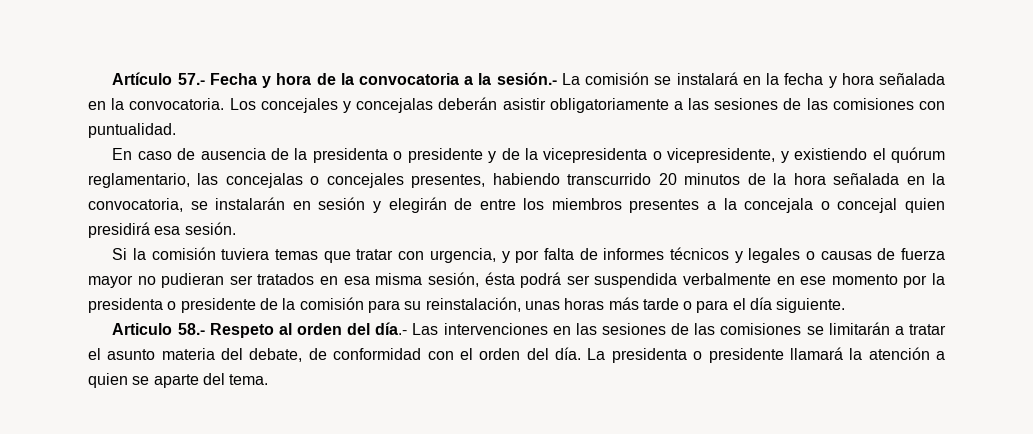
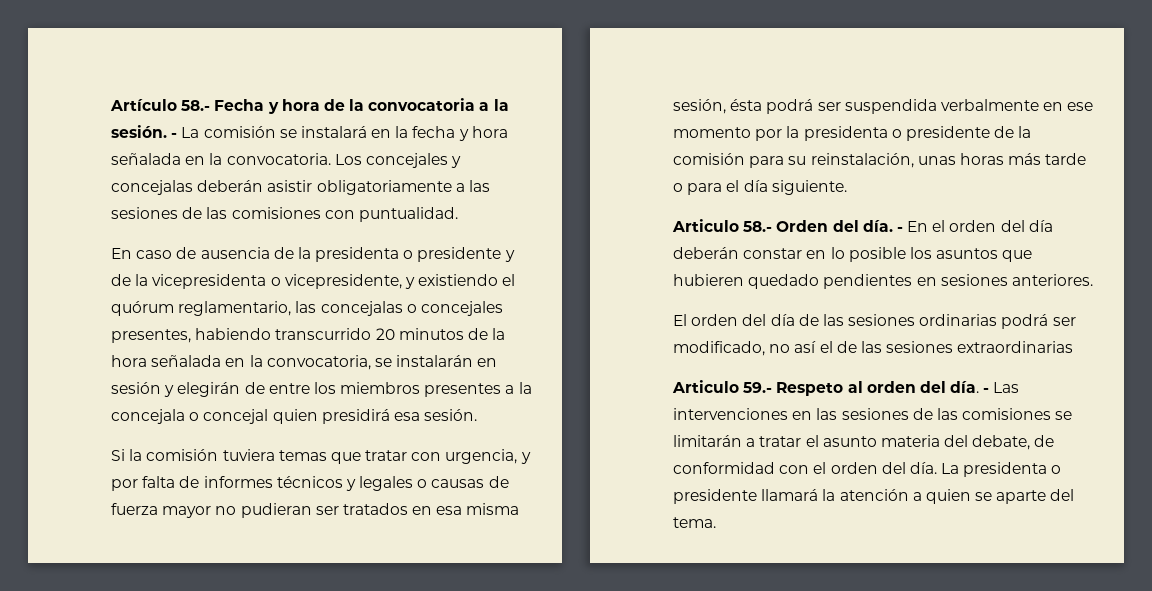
[177,73,205,85] 57.- -> [181,100,211,111] 58.-
[496,72,557,85] sesión.- -> [111,125,178,138] sesión. -
(205, 329) none -> [776,220,1053,232] [673,247,1033,262] [673,274,1093,289] [673,314,1076,329] [673,341,1074,356] [672,380,773,393] Orden del día. - En el orden del día deberán constar en lo posible los asuntos que hubieren quedado pendientes en sesiones anteriores. // El orden del día de las sesiones ordinarias podrá ser modificado, no así el de las sesiones extraordinarias // Articulo 59.-
[375,322,408,335] día.- -> [950,381,990,393] día. -

